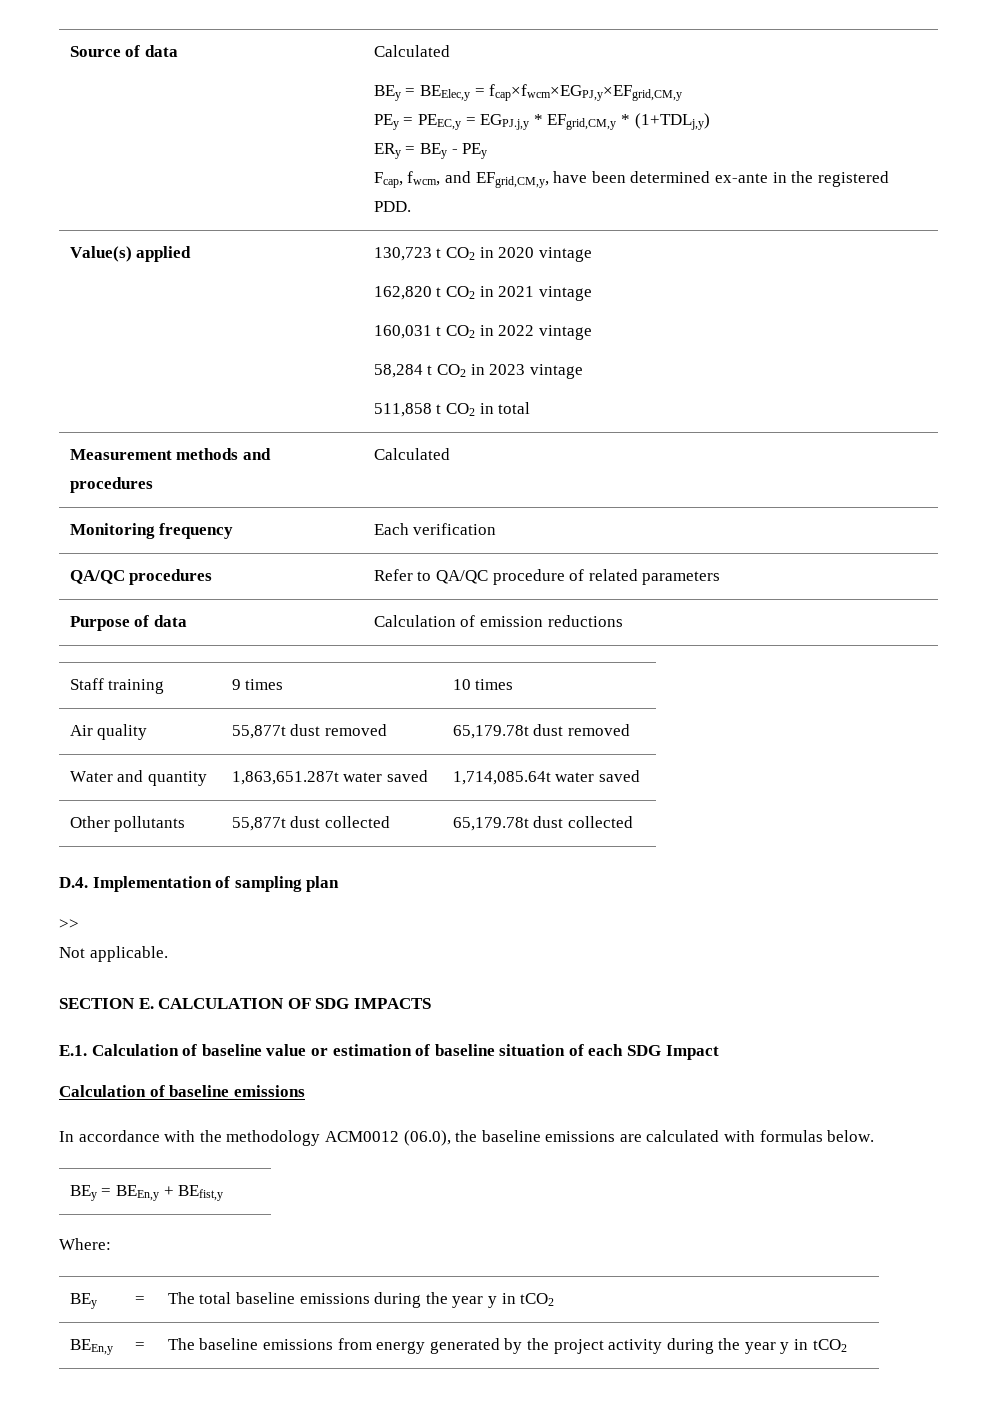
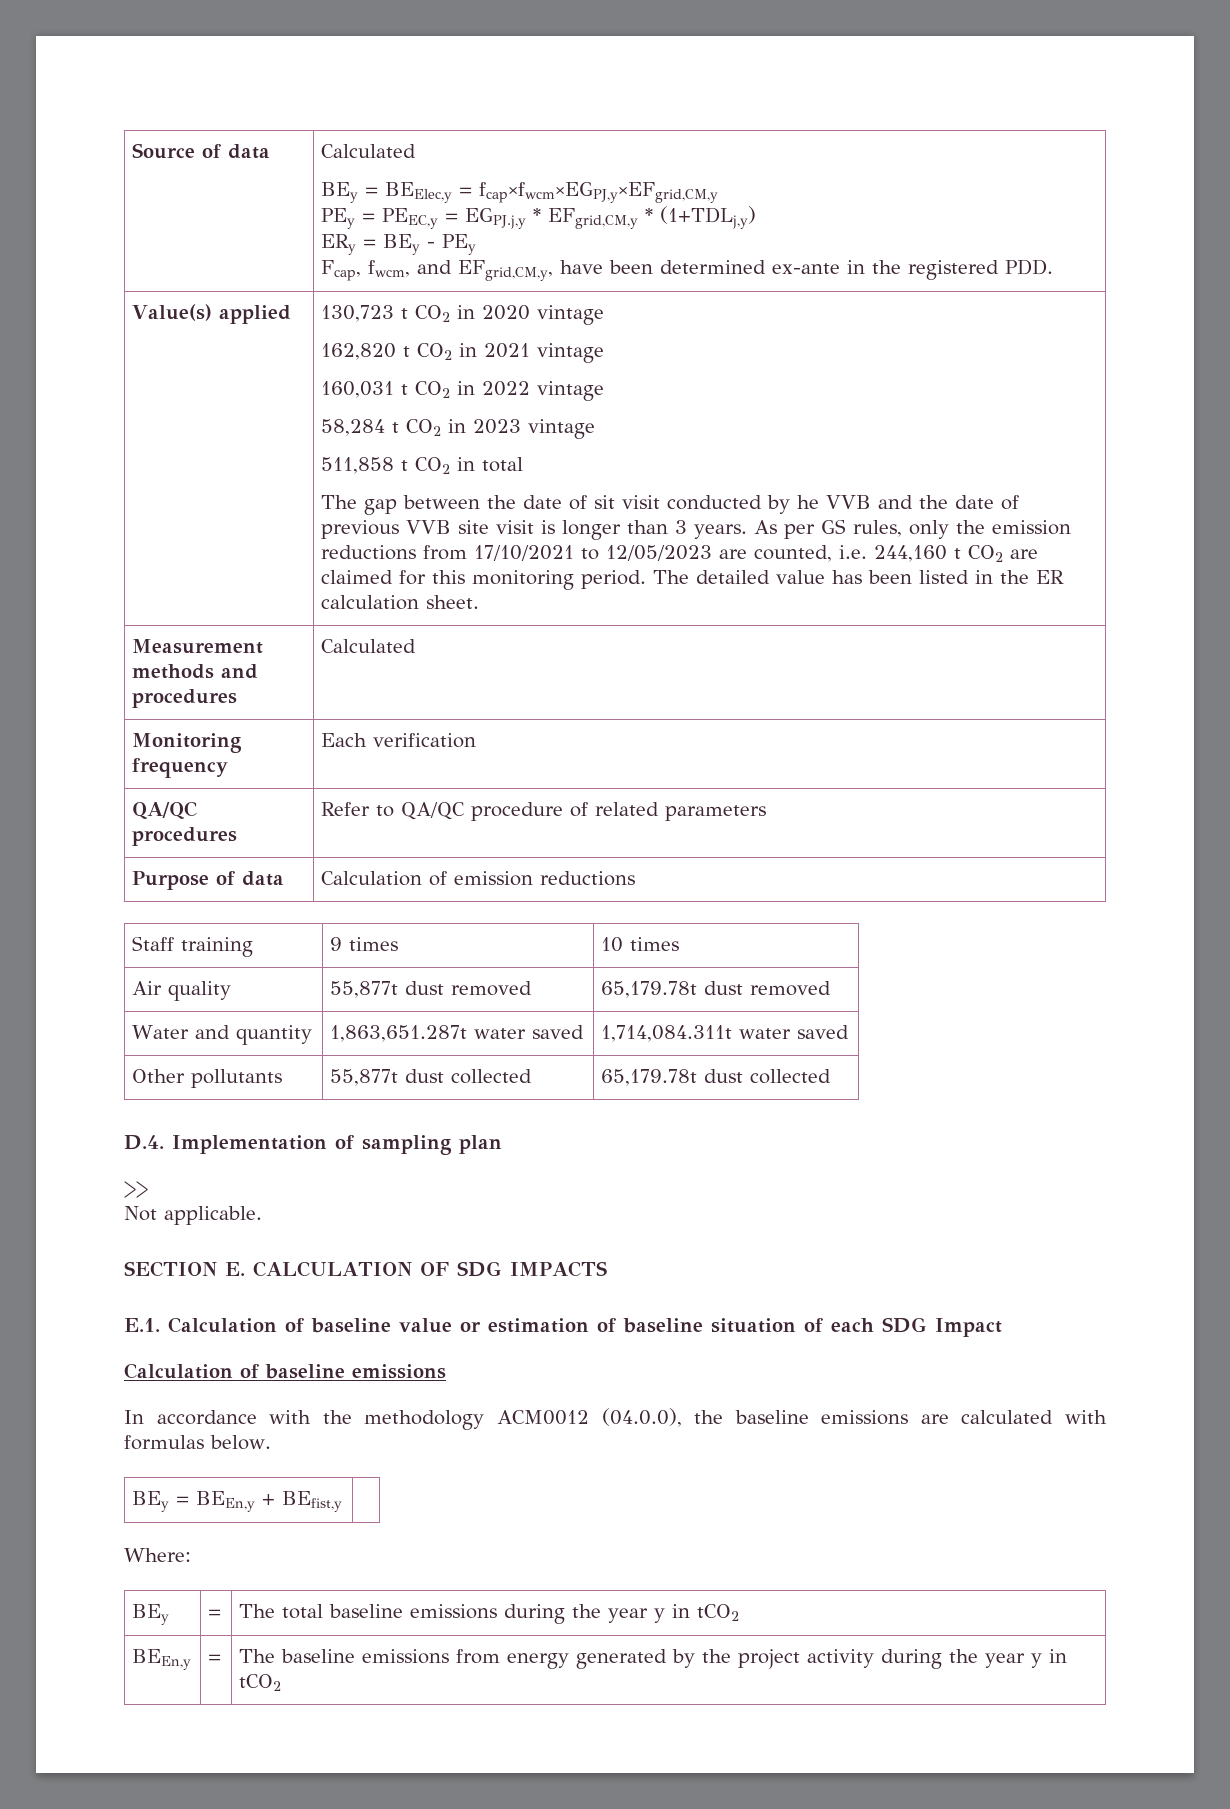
(531, 408) none -> [321,495,1020,515] [321,519,1072,540] [321,545,1039,562] [321,570,1065,590] [321,595,480,610] // The gap between the date of sit visit conducted by he VVB and the date of previous VVB site visit is longer than 3 years. As per GS rules, only the emission reductions from 17/10/2021 to 12/05/2023 are counted, i.e. 244,160 t CO2 are claimed for this monitoring period. The detailed value has been listed in the ER calculation sheet.
[452,771,551,785] 1,714,085.64t -> [601,1025,733,1042] 1,714,084.311t
[403,1130,451,1146] (06.0), -> [601,1408,682,1427] (04.0.0),

